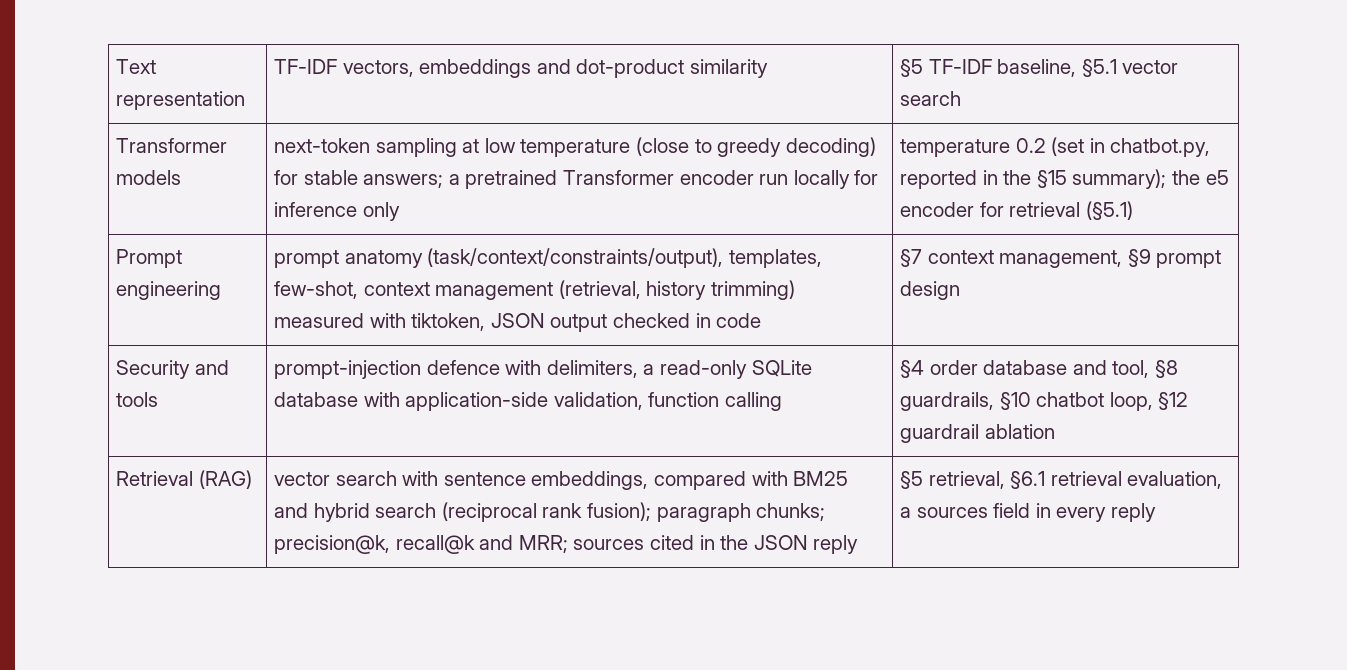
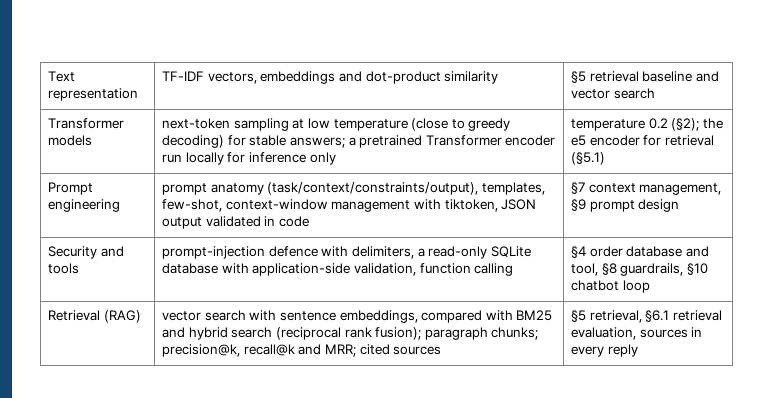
[928,59,1117,77] TF-IDF baseline, §5.1 -> [589,71,719,82] retrieval baseline and
[1051,137,1211,157] [900,169,1167,189] (set in chatbot.py, reported in the §15 summary); -> [671,118,700,131] (§2);
[363,280,795,300] [274,313,365,328] context management (retrieval, history trimming) measured -> [225,199,411,212] context-window management
[612,313,690,328] checked -> [205,216,261,227] validated
[1109,392,1189,411] [900,424,1055,443] loop, §12 guardrail ablation -> [622,280,650,293] loop
[573,535,859,554] sources cited in the JSON reply -> [359,344,442,355] cited sources
[900,503,1031,518] a sources field -> [639,329,688,338] sources

